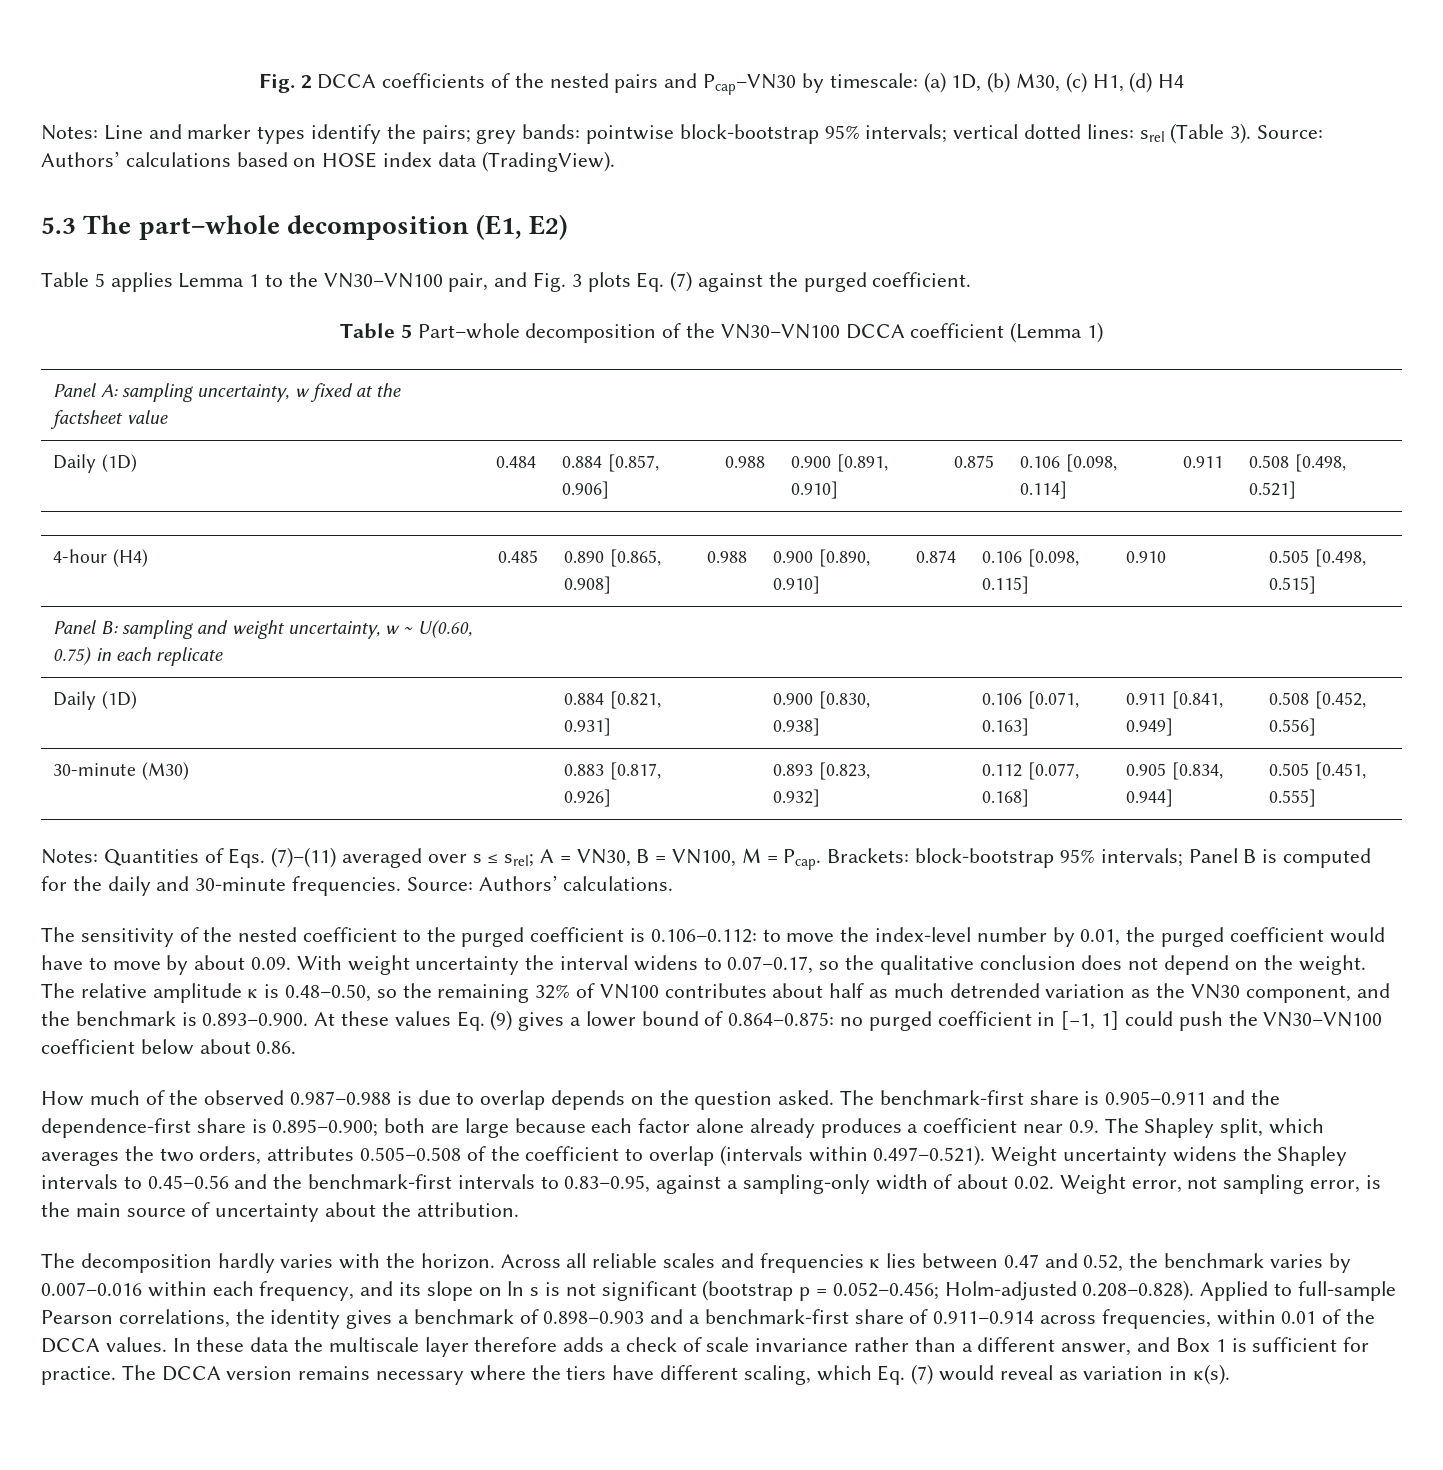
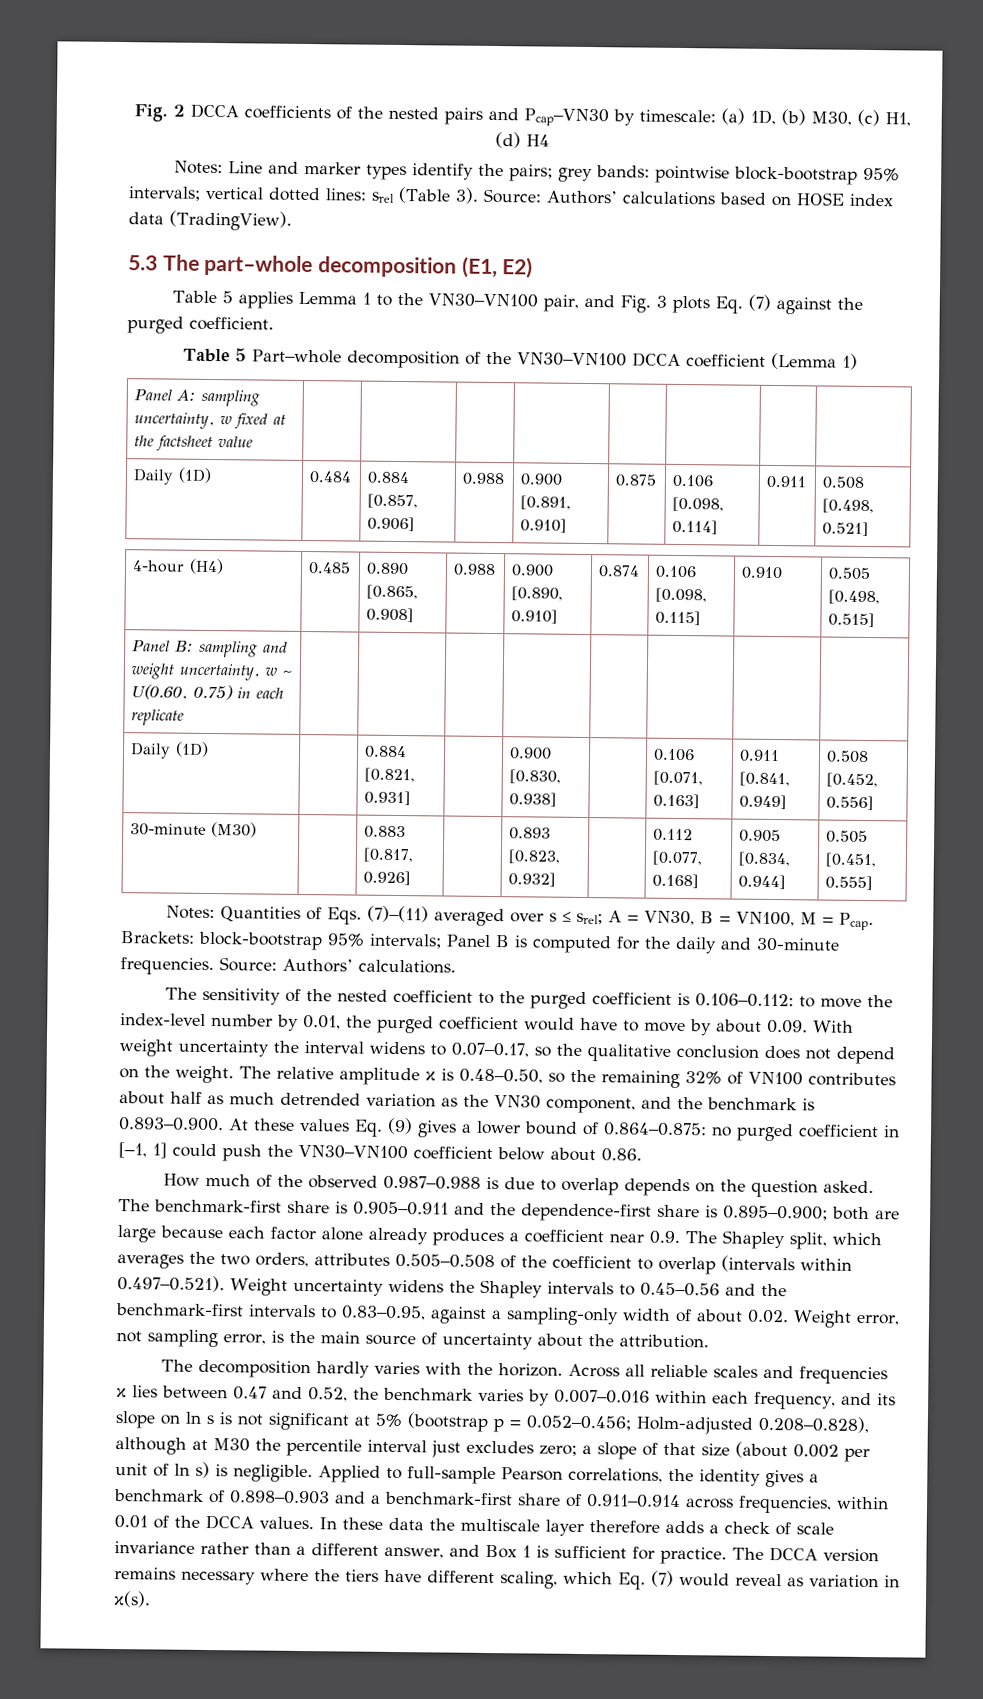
(697, 1291) none -> [354,1413,402,1428] at 5%
[1082,1280,1195,1301] 0.208–0.828). -> [758,1415,869,1434] [115,1437,870,1463] [115,1461,313,1483] 0.208–0.828), although at M30 the percentile interval just excludes zero; a slope of that size (about 0.002 per unit of ln s) is negligible.

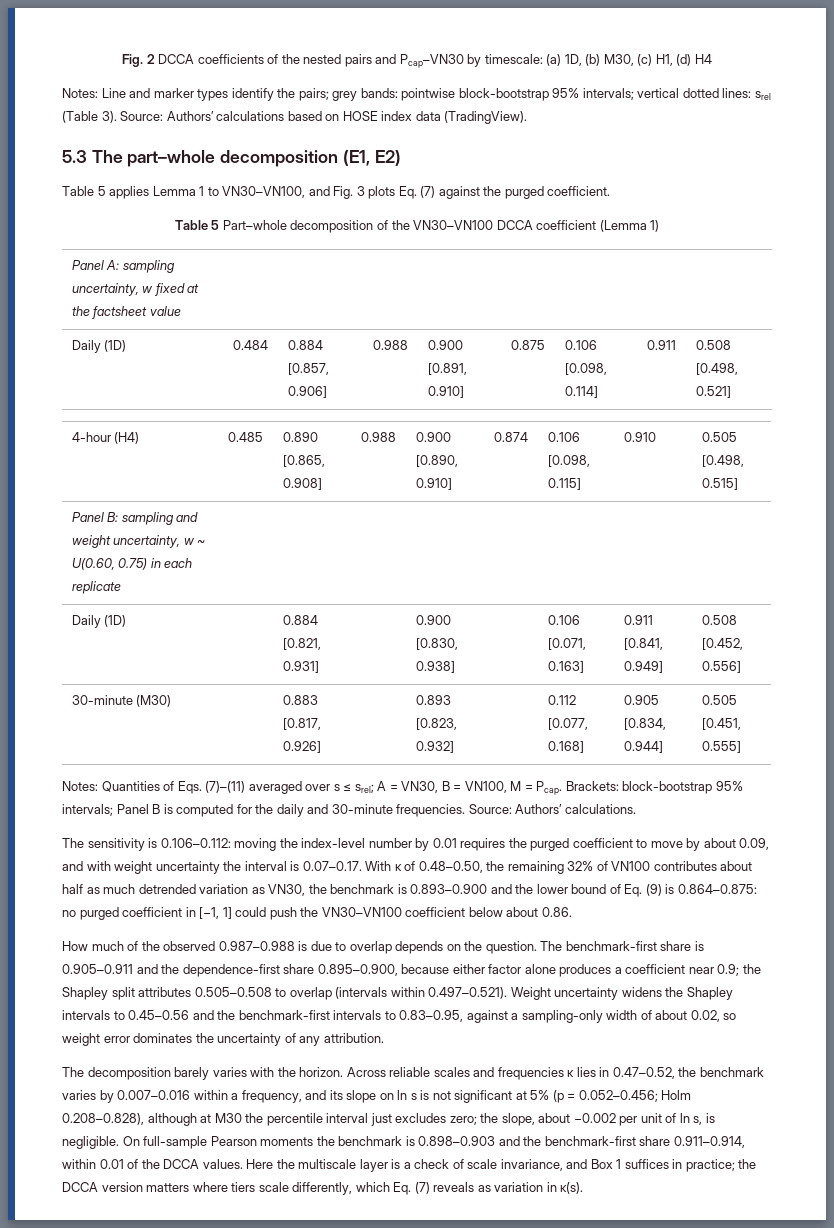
[397,292,580,312] the VN30–VN100 pair, -> [222,186,306,198] VN30–VN100,
[285,988,863,1010] of the nested coefficient to the purged coefficient is 0.106–0.112: to move -> [148,838,277,851] is 0.106–0.112: moving
[303,1015,618,1034] 0.01, the purged coefficient would have -> [432,838,633,851] 0.01 requires the purged coefficient
[767,1019,854,1034] 0.09. With -> [739,838,770,850] [62,861,111,871] 0.09, and with
[369,1041,895,1065] [119,1065,565,1086] widens to 0.07–0.17, so the qualitative conclusion does not depend on the weight. The relative amplitude κ is 0.48–0.50, so -> [290,861,483,873] is 0.07–0.17. With κ of 0.48–0.50,
[463,1094,815,1114] [118,1117,599,1138] the VN30 component, and the benchmark is 0.893–0.900. At these values Eq. (9) gives a lower bound of -> [268,884,675,897] VN30, the benchmark is 0.893–0.900 and the lower bound of Eq. (9) is
[751,1179,875,1198] question asked. -> [485,941,537,954] question.
[705,1205,900,1221] [117,1225,265,1243] is 0.895–0.900; both are large because each -> [317,964,485,976] 0.895–0.900, because either
[368,1227,428,1245] already -> (556, 969) none
[649,1230,882,1250] [117,1251,632,1270] 0.9. The Shapley split, which averages the two orders, attributes 0.505–0.508 of the coefficient -> [717,964,761,976] [62,987,272,1000] 0.9; the Shapley split attributes 0.505–0.508
[747,1309,900,1328] [116,1329,614,1350] 0.02. Weight error, not sampling error, is the main source of uncertainty about the -> [690,1010,737,1022] [62,1033,321,1046] 0.02, so weight error dominates the uncertainty of any
[316,1361,371,1378] hardly -> [174,1067,210,1080] barely
[625,1364,646,1377] all -> (386, 1072) none
[162,1385,348,1402] between 0.47 and 0.52, -> [599,1067,675,1079] in 0.47–0.52,
[712,1391,749,1404] each -> [231,1093,239,1100] a
[407,1412,504,1433] (bootstrap p -> [552,1090,564,1103] (p
[636,1416,753,1435] Holm-adjusted -> [661,1090,692,1100] Holm
[582,1441,839,1460] a slope of that size (about 0.002 -> [480,1113,616,1126] the slope, about −0.002
[195,1461,210,1479] s) -> [693,1116,703,1125] s,
[318,1465,819,1488] [114,1489,225,1504] Applied to full-sample Pearson correlations, the identity gives a benchmark of -> [122,1136,415,1149] On full-sample Pearson moments the benchmark is
[371,1491,832,1514] a benchmark-first share of 0.911–0.914 across frequencies, -> [523,1136,745,1148] the benchmark-first share 0.911–0.914,
[319,1517,424,1531] In these data -> [246,1159,274,1169] Here
[589,1520,704,1534] therefore adds -> [391,1159,401,1169] is
[114,1541,879,1565] [114,1567,558,1589] invariance rather than a different answer, and Box 1 is sufficient for practice. The DCCA version remains necessary where the tiers have different scaling, -> [500,1159,757,1172] [62,1182,353,1195] invariance, and Box 1 suffices in practice; the DCCA version matters where tiers scale differently,
[679,1573,782,1587] would reveal -> [433,1182,475,1192] reveals

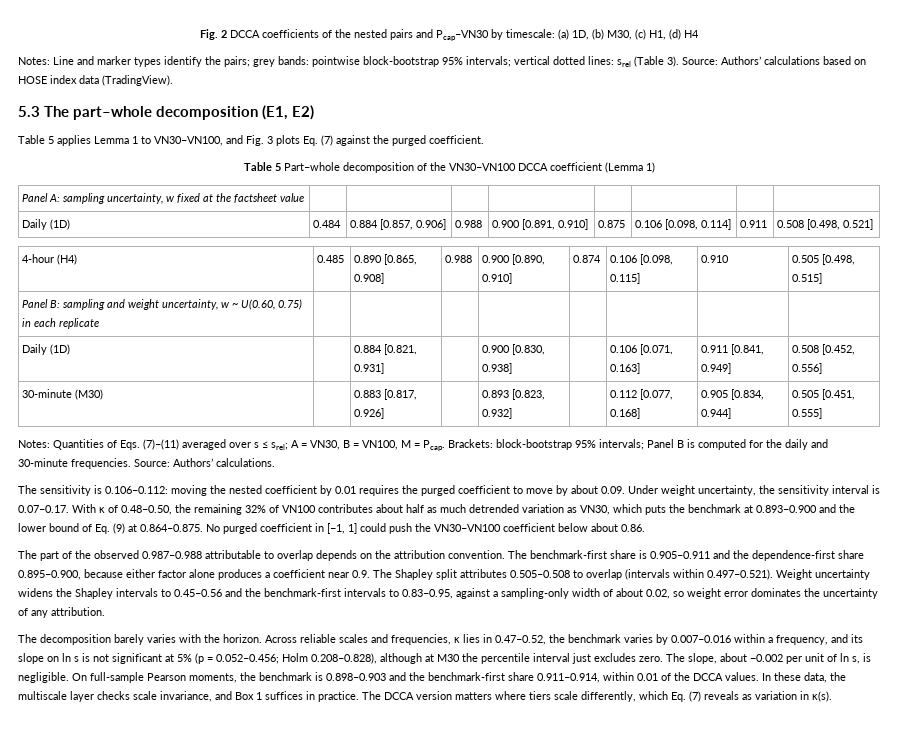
[301,838,412,848] index-level number -> [229,485,317,494] nested coefficient
[739,838,770,850] [62,861,242,874] 0.09, and with weight uncertainty the -> [601,485,829,496] 0.09. Under weight uncertainty, the sensitivity
[308,884,407,894] the benchmark is -> [613,504,753,515] which puts the benchmark at
[665,884,757,894] [62,910,76,917] is 0.864–0.875: no -> [128,524,220,532] at 0.864–0.875. No
[62,941,124,951] How much -> [18,550,59,561] The part
[298,941,332,951] is due -> [205,550,261,559] attributable
[485,941,537,954] question. -> [394,550,505,559] attribution convention.
[717,964,761,976] 0.9; the -> [352,569,392,578] 0.9. The
[497,1067,564,1080] frequencies -> [391,634,451,645] frequencies,
[449,1113,499,1125] zero; the -> [639,653,685,662] zero. The
[260,1137,314,1146] moments -> [189,673,237,683] moments,
[246,1159,464,1172] Here the multiscale layer is a check of -> [762,672,846,683] [18,691,130,702] In these data, the multiscale layer checks
[685,1159,757,1172] practice; the -> [318,691,381,702] practice. The

